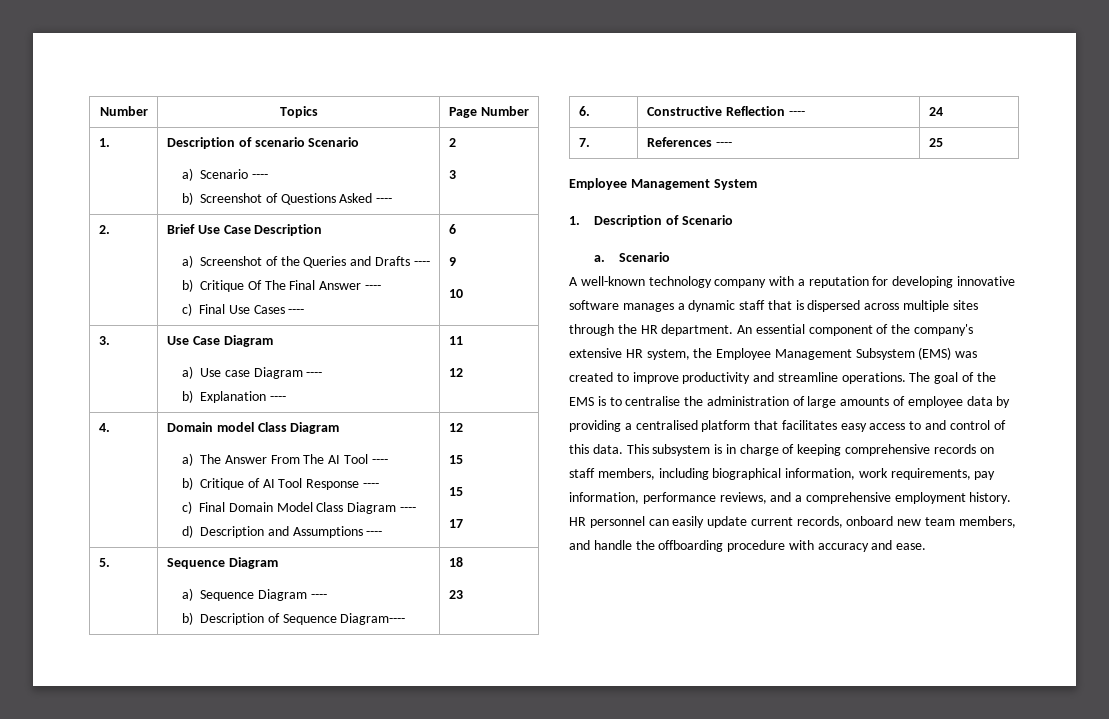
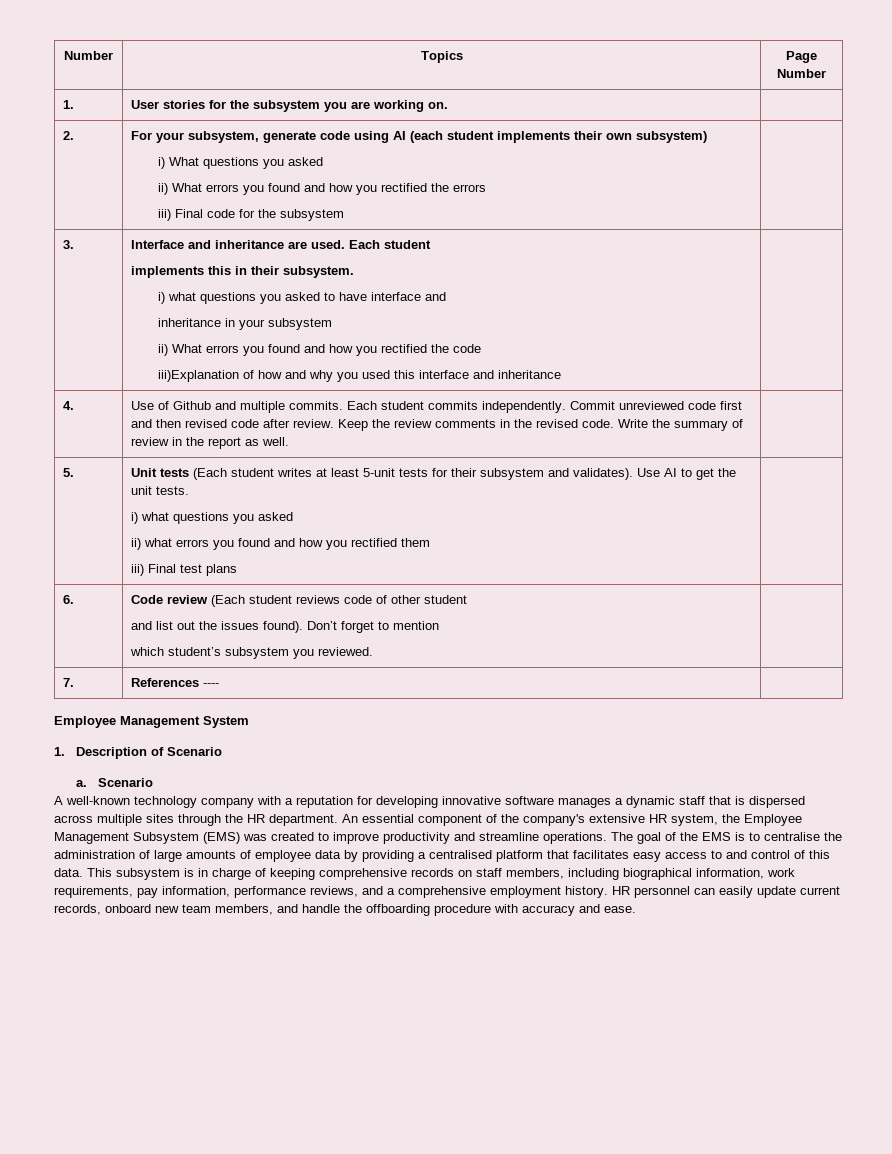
[166,137,360,149] [182,168,268,181] [182,192,393,205] [448,138,456,147] [448,170,456,179] [98,225,110,234] [166,224,323,236] [182,255,430,268] [182,279,381,292] [182,303,305,316] [448,224,456,234] [448,257,456,266] [448,289,463,298] [98,336,110,345] [166,335,273,347] [182,366,323,379] [182,390,286,403] [448,336,463,345] [448,368,463,377] [98,423,110,432] [166,422,340,434] [182,453,388,466] [182,477,379,490] [182,501,416,514] [182,525,383,538] [448,423,463,432] [448,455,463,464] [448,487,463,496] [448,519,463,528] [98,558,110,567] [166,557,278,569] [182,588,327,601] [182,612,406,625] [448,557,463,567] [448,590,463,599] [578,106,590,116] [646,106,805,116] [928,107,943,116] Description of scenario Scenario // a) Scenario ---- // b) Screenshot of Questions Asked ---- | 2 // 3 // 2. | Brief Use Case Description // a) Screenshot of the Queries and Drafts ---- // b) Critique Of The Final Answer ---- // c) Final Use Cases ---- | 6 // 9 // 10 // 3. | Use Case Diagram // a) Use case Diagram ---- // b) Explanation ---- | 11 // 12 // 4. | Domain model Class Diagram // a) The Answer From The AI Tool ---- // b) Critique of AI Tool Response ---- // c) Final Domain Model Class Diagram ---- // d) Description and Assumptions ---- | 12 // 15 // 15 // 17 // 5. | Sequence Diagram // a) Sequence Diagram ---- // b) Description of Sequence Diagram---- | 18 // 23 // 6. | Constructive Reflection ---- | 24 -> [131,100,449,112] [63,131,75,140] [131,131,708,143] [157,157,323,169] [157,183,486,195] [157,209,344,221] [63,240,75,249] [131,240,432,249] [131,266,355,278] [157,292,446,304] [157,318,332,330] [157,344,481,356] [157,370,561,382] [63,401,75,410] [131,401,743,413] [131,419,744,431] [131,437,290,449] [63,468,75,477] [131,468,737,480] [131,486,190,495] [131,512,294,524] [131,538,431,550] [131,564,238,576] [63,595,75,604] [131,595,468,607] [131,621,440,633] [130,647,374,659] User stories for the subsystem you are working on. | // 2. | For your subsystem, generate code using AI (each student implements their own subsystem) // i) What questions you asked // ii) What errors you found and how you rectified the errors // iii) Final code for the subsystem | // 3. | Interface and inheritance are used. Each student // implements this in their subsystem. // i) what questions you asked to have interface and // inheritance in your subsystem // ii) What errors you found and how you rectified the code // iii)Explanation of how and why you used this interface and inheritance | // 4. | Use of Github and multiple commits. Each student commits independently. Commit unreviewed code first and then revised code after review. Keep the review comments in the revised code. Write the summary of review in the report as well. | // 5. | Unit tests (Each student writes at least 5-unit tests for their subsystem and validates). Use AI to get the unit tests. // i) what questions you asked // ii) what errors you found and how you rectified them // iii) Final test plans | // 6. | Code review (Each student reviews code of other student // and list out the issues found). Don’t forget to mention // which student’s subsystem you reviewed. |
[928,138,943,147] 25 -> (220, 685) none

